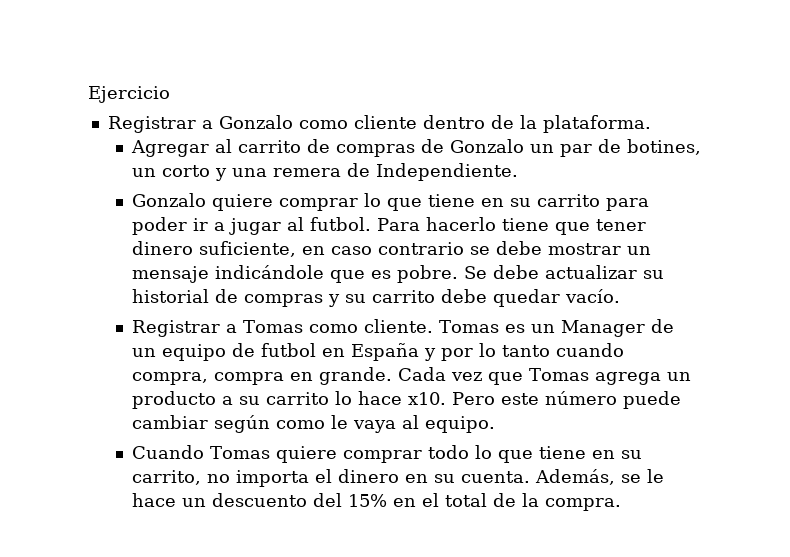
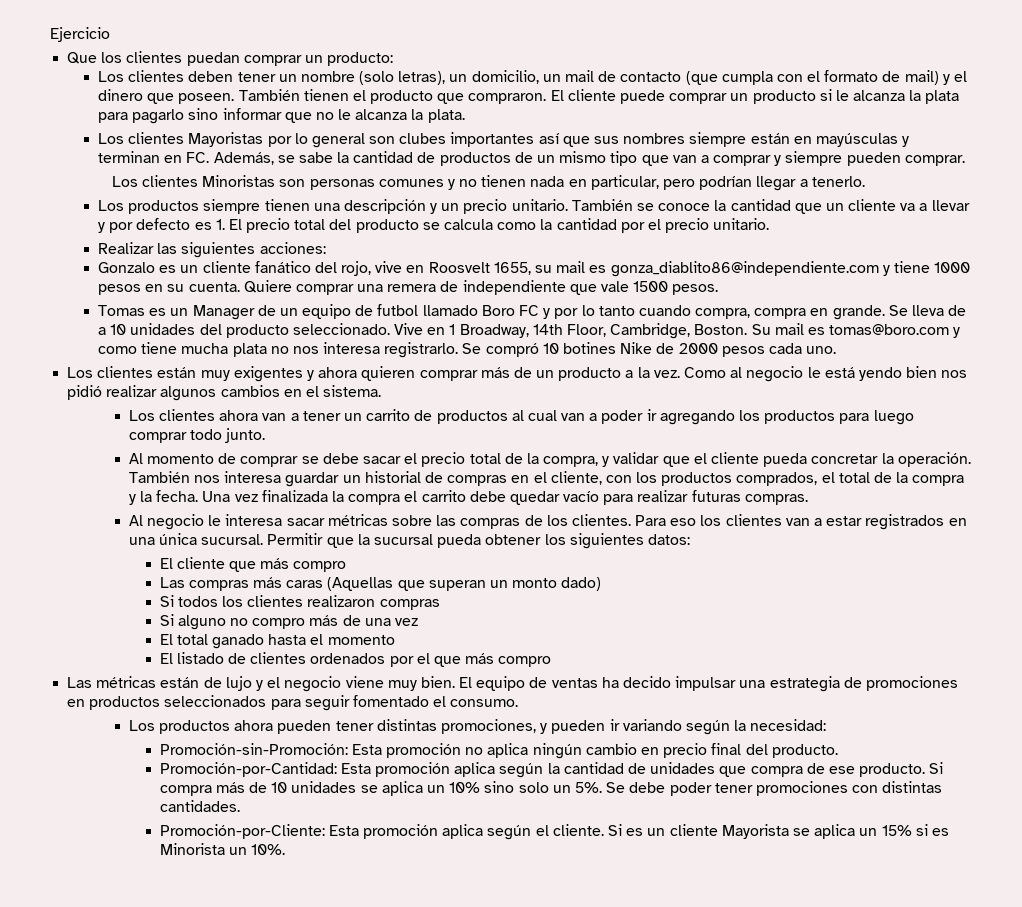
[107,115,651,133] [131,139,702,157] [132,163,519,181] [132,193,650,211] [132,217,647,235] [132,241,652,257] [132,265,665,283] [132,289,621,307] [132,319,434,337] Registrar a Gonzalo como cliente dentro de la plataforma. // Agregar al carrito de compras de Gonzalo un par de botines, un corto y una remera de Independiente. // Gonzalo quiere comprar lo que tiene en su carrito para poder ir a jugar al futbol. Para hacerlo tiene que tener dinero suficiente, en caso contrario se debe mostrar un mensaje indicándole que es pobre. Se debe actualizar su historial de compras y su carrito debe quedar vacío. // Registrar a Tomas como cliente. -> [67,51,394,66] [97,70,968,85] [97,89,960,104] [97,108,465,124] [97,132,910,148] [97,151,965,166] [111,175,865,191] [97,199,970,214] [97,218,770,233] [97,242,326,258] [97,261,971,277] [97,280,719,295] Que los clientes puedan comprar un producto: // Los clientes deben tener un nombre (solo letras), un domicilio, un mail de contacto (que cumpla con el formato de mail) y el dinero que poseen. También tienen el producto que compraron. El cliente puede comprar un producto si le alcanza la plata para pagarlo sino informar que no le alcanza la plata. // Los clientes Mayoristas por lo general son clubes importantes así que sus nombres siempre están en mayúsculas y terminan en FC. Además, se sabe la cantidad de productos de un mismo tipo que van a comprar y siempre pueden comprar. // Los clientes Minoristas son personas comunes y no tienen nada en particular, pero podrían llegar a tenerlo. // Los productos siempre tienen una descripción y un precio unitario. También se conoce la cantidad que un cliente va a llevar y por defecto es 1. El precio total del producto se calcula como la cantidad por el precio unitario. // Realizar las siguientes acciones: // Gonzalo es un cliente fanático del rojo, vive en Roosvelt 1655, su mail es gonza_diablito86@independiente.com y tiene 1000 pesos en su cuenta. Quiere comprar una remera de independiente que vale 1500 pesos. //
[322,343,420,361] en España -> [422,305,539,316] llamado Boro FC
[398,367,692,385] [132,391,682,409] [132,415,496,433] [132,445,643,463] [132,469,665,487] [132,493,622,511] Cada vez que Tomas agrega un producto a su carrito lo hace x10. Pero este número puede cambiar según como le vaya al equipo. // Cuando Tomas quiere comprar todo lo que tiene en su carrito, no importa el dinero en su cuenta. Además, se le hace un descuento del 15% en el total de la compra. -> [888,305,967,316] [97,323,961,339] [97,342,837,358] [67,366,968,382] [67,385,382,401] [128,409,914,425] [128,428,266,443] [128,452,971,467] [128,471,965,487] [128,490,808,505] [128,514,967,530] [128,533,690,549] [159,557,347,572] [159,577,602,591] [159,595,440,610] [159,614,419,630] [159,634,395,649] [159,652,552,667] [67,676,958,692] [67,695,519,711] [128,719,827,735] [159,743,838,759] [159,762,944,778] [159,781,943,796] [159,800,240,812] [159,824,949,840] [159,843,286,855] Se lleva de a 10 unidades del producto seleccionado. Vive en 1 Broadway, 14th Floor, Cambridge, Boston. Su mail es tomas@boro.com y como tiene mucha plata no nos interesa registrarlo. Se compró 10 botines Nike de 2000 pesos cada uno. // Los clientes están muy exigentes y ahora quieren comprar más de un producto a la vez. Como al negocio le está yendo bien nos pidió realizar algunos cambios en el sistema. // Los clientes ahora van a tener un carrito de productos al cual van a poder ir agregando los productos para luego comprar todo junto. // Al momento de comprar se debe sacar el precio total de la compra, y validar que el cliente pueda concretar la operación. También nos interesa guardar un historial de compras en el cliente, con los productos comprados, el total de la compra y la fecha. Una vez finalizada la compra el carrito debe quedar vacío para realizar futuras compras. // Al negocio le interesa sacar métricas sobre las compras de los clientes. Para eso los clientes van a estar registrados en una única sucursal. Permitir que la sucursal pueda obtener los siguientes datos: // El cliente que más compro // Las compras más caras (Aquellas que superan un monto dado) // Si todos los clientes realizaron compras // Si alguno no compro más de una vez // El total ganado hasta el momento // El listado de clientes ordenados por el que más compro // Las métricas están de lujo y el negocio viene muy bien. El equipo de ventas ha decido impulsar una estrategia de promociones en productos seleccionados para seguir fomentado el consumo. // Los productos ahora pueden tener distintas promociones, y pueden ir variando según la necesidad: // Promoción-sin-Promoción: Esta promoción no aplica ningún cambio en precio final del producto. // Promoción-por-Cantidad: Esta promoción aplica según la cantidad de unidades que compra de ese producto. Si compra más de 10 unidades se aplica un 10% sino solo un 5%. Se debe poder tener promociones con distintas cantidades. // Promoción-por-Cliente: Esta promoción aplica según el cliente. Si es un cliente Mayorista se aplica un 15% si es Minorista un 10%.

